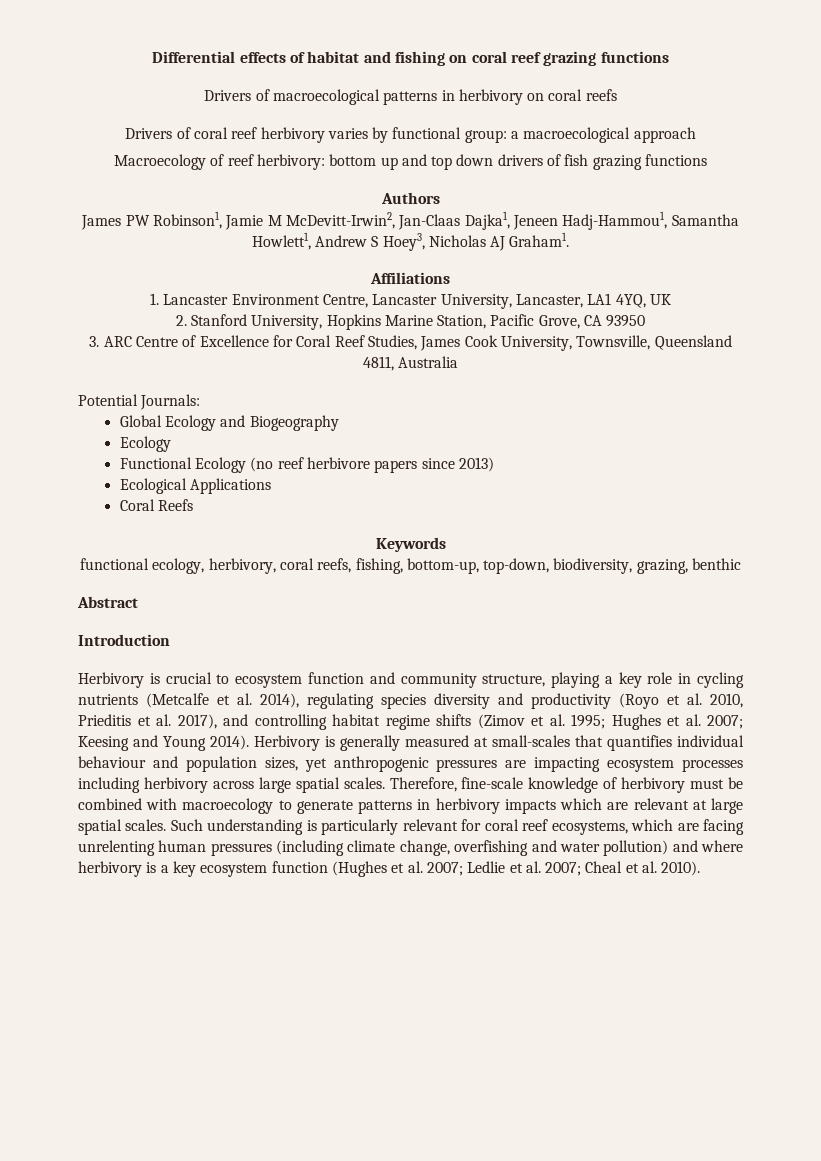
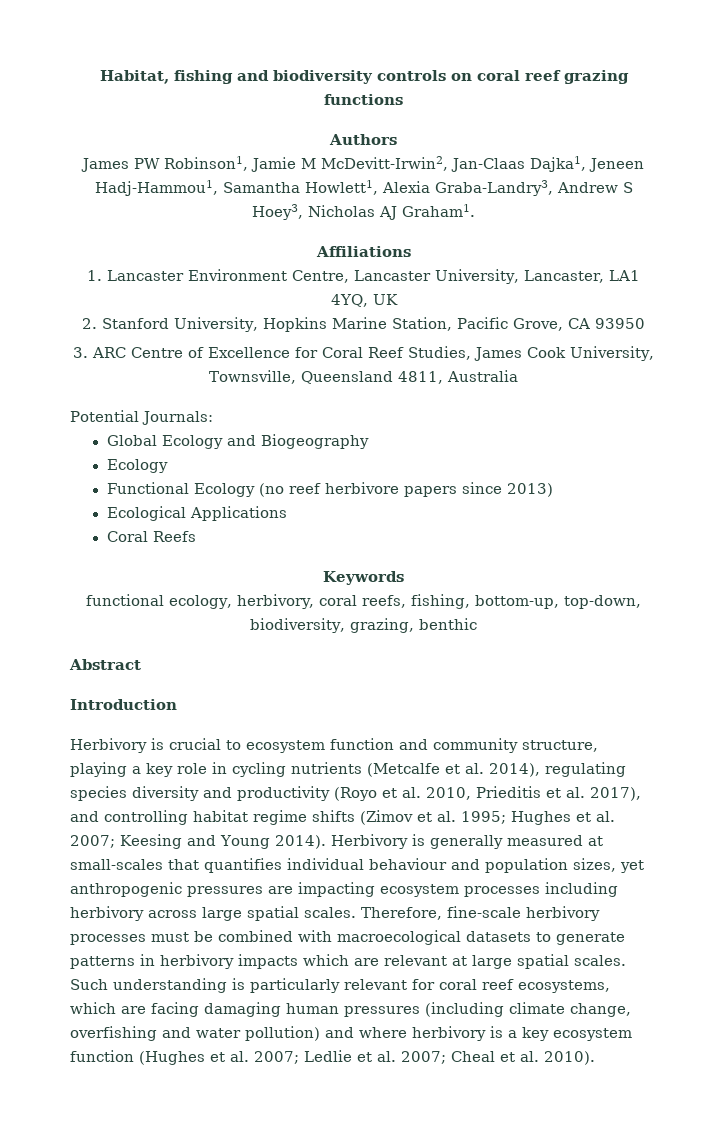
[152,51,445,66] Differential effects of habitat and fishing -> [99,70,446,84] Habitat, fishing and biodiversity controls
[204,89,617,105] [125,127,696,143] [113,154,708,170] // Drivers of macroecological patterns in herbivory on coral reefs // Drivers of coral reef herbivory varies by functional group: a macroecological approach // Macroecology of reef herbivory: bottom up and top down drivers of fish grazing functions -> (403, 99) none
(311, 241) none -> [381,180,553,196] Alexia Graba-Landry3,
[528,777,686,793] knowledge of herbivory -> [526,906,600,921] [70,934,146,945] herbivory processes
[182,798,274,814] macroecology -> [337,930,531,945] macroecological datasets
[78,840,155,856] unrelenting -> [204,1002,281,1017] damaging

